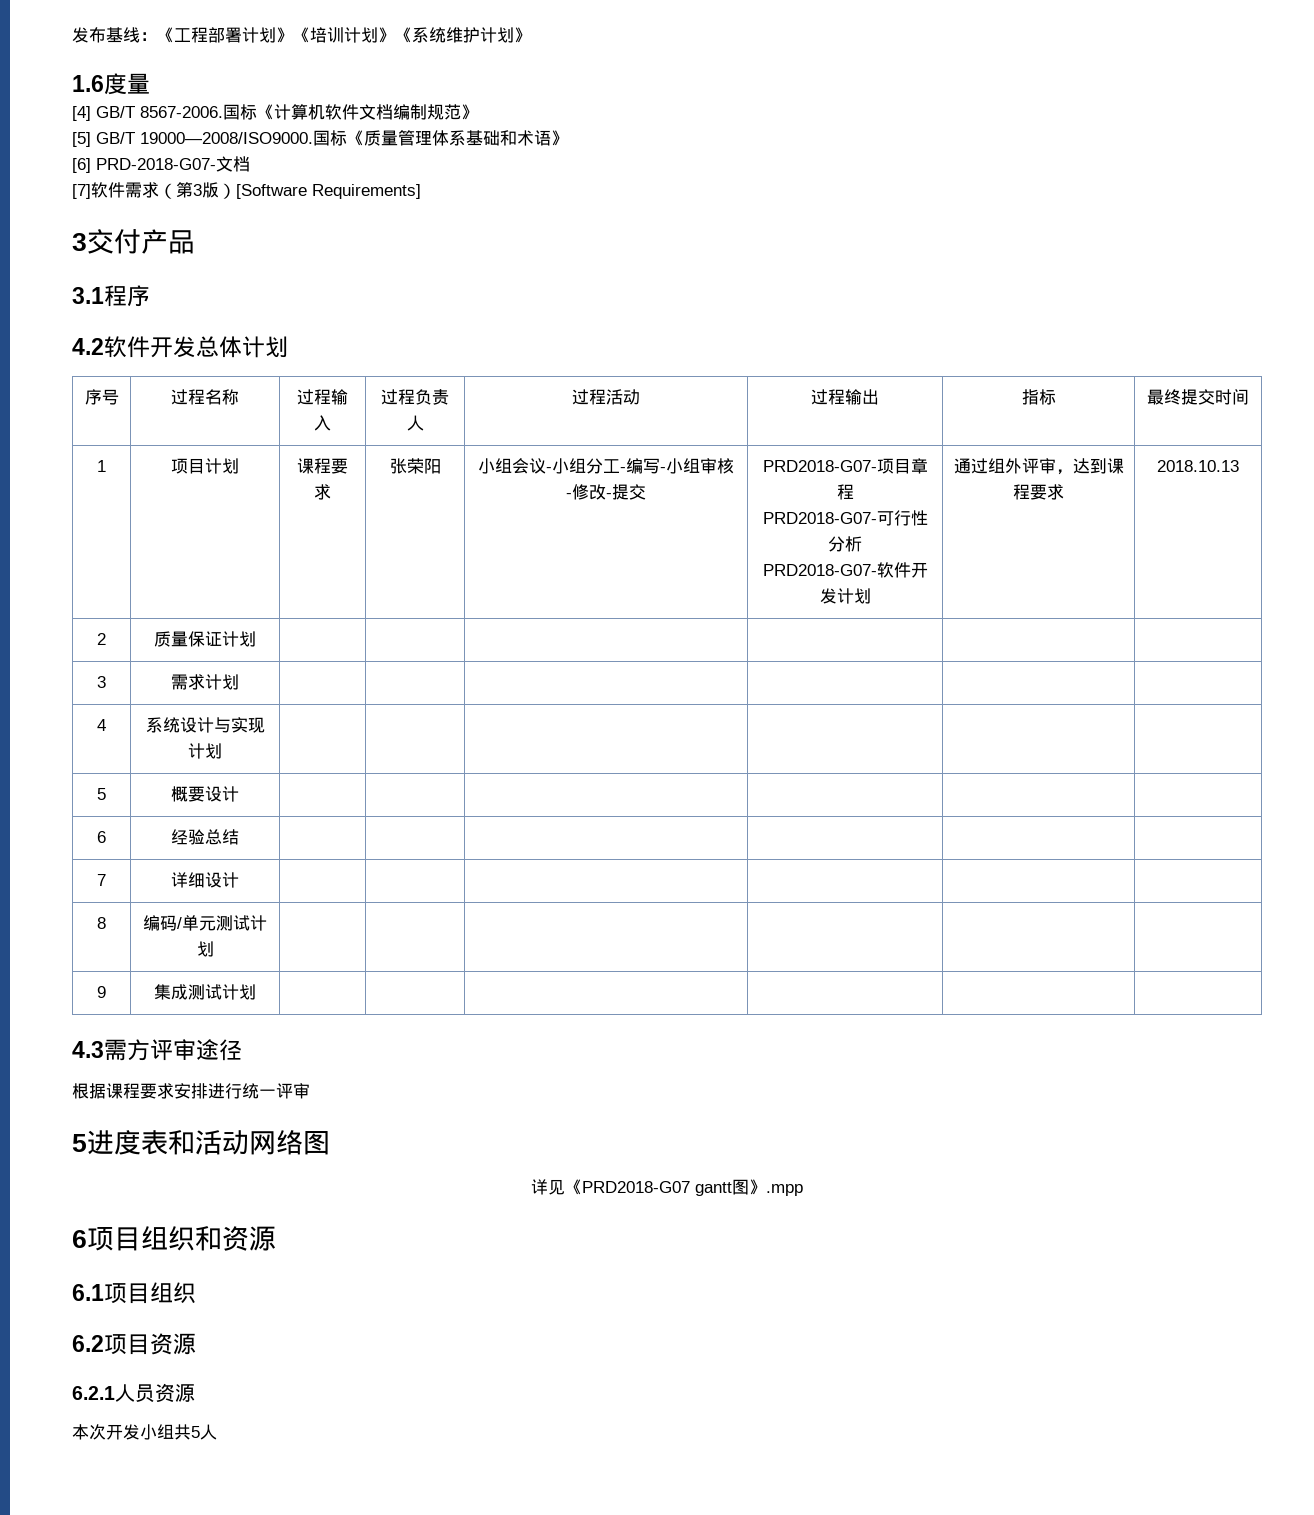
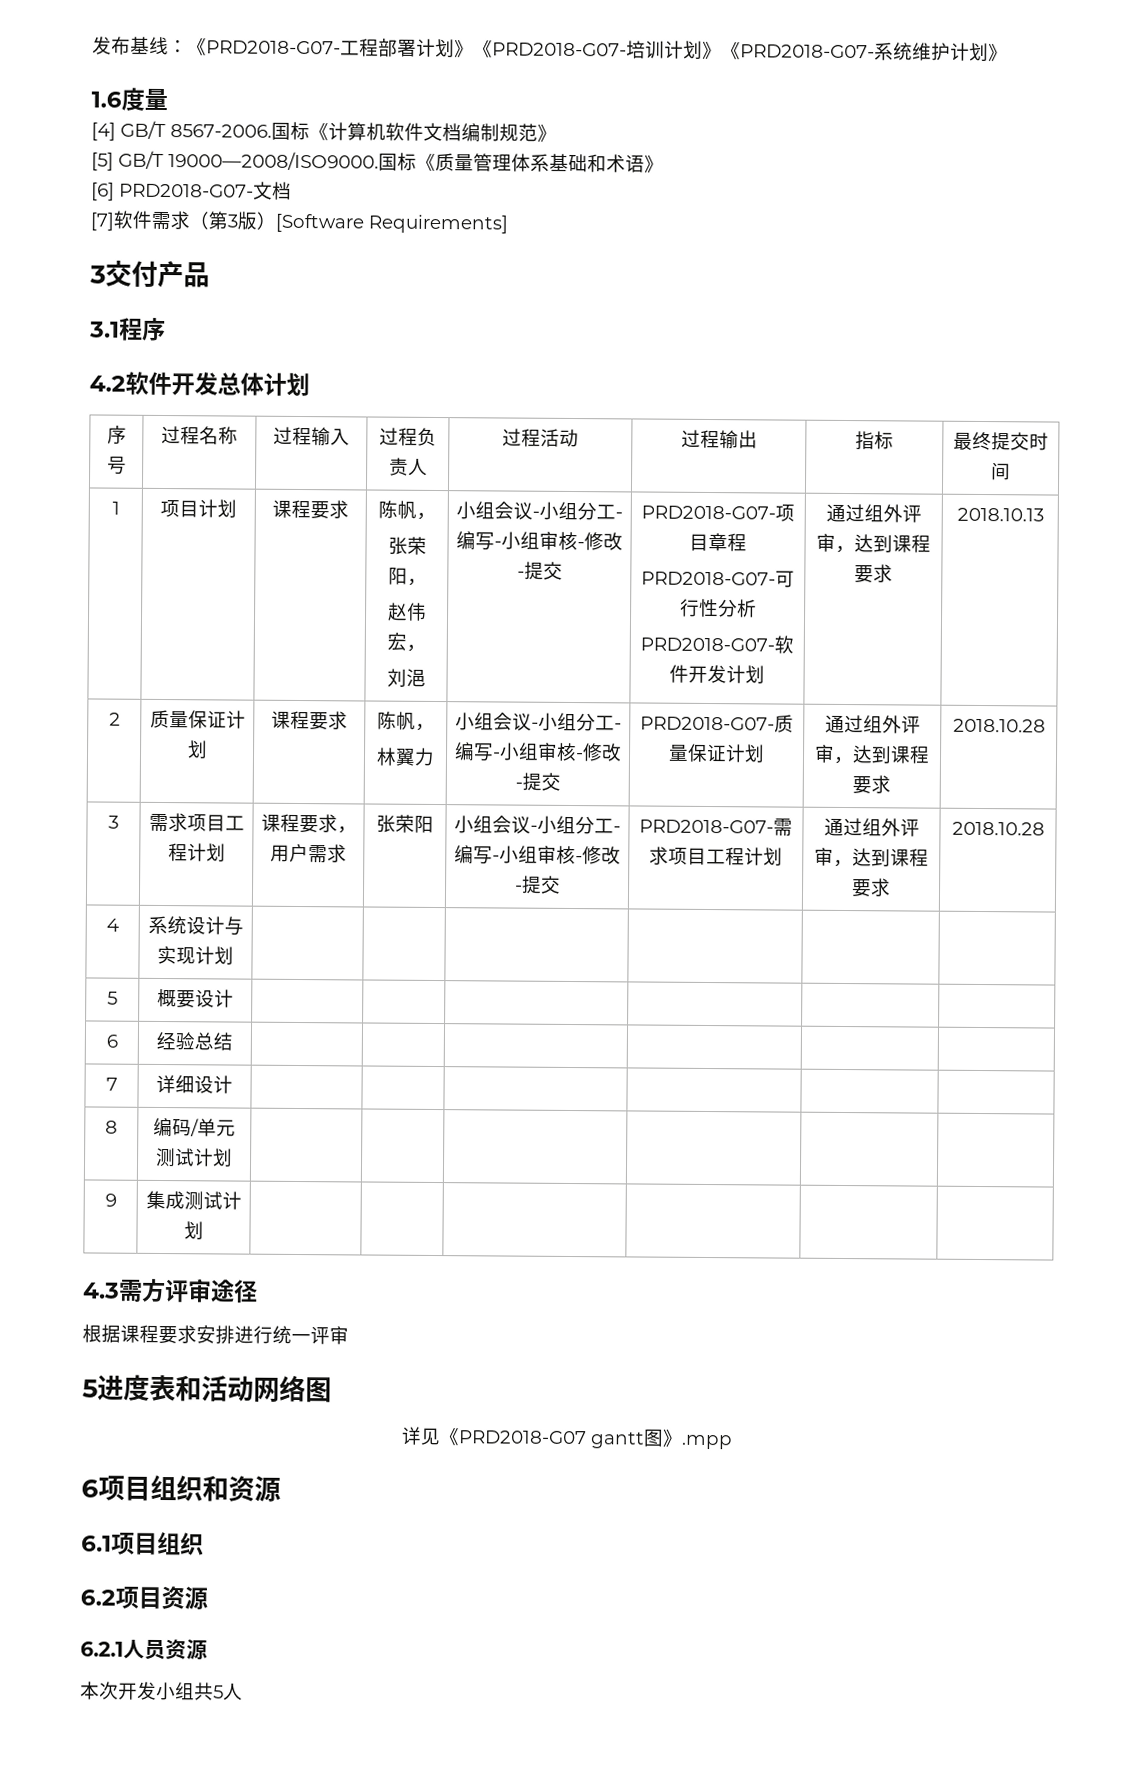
(174, 35) none -> [206,40,341,55] PRD2018-G07-
(310, 35) none -> [492,42,627,57] PRD2018-G07-
(412, 35) none -> [740,44,875,59] PRD2018-G07-
[96,158,216,170] PRD-2018-G07- -> [119,183,254,198] PRD2018-G07-
[389,458,441,474] 张荣阳 -> [378,500,436,520] [387,536,427,555] [387,566,427,586] [386,602,427,621] [386,632,426,652] [386,668,426,687] 陈帆， // 张荣阳， // 赵伟宏， // 刘浥
(256, 639) | | | | | -> [271,710,348,731] [377,711,435,731] [376,747,435,766] [455,712,623,732] [454,742,622,762] [514,772,561,791] [640,714,795,733] [668,743,765,763] [824,714,921,734] [814,744,930,765] [852,775,891,795] [952,718,1046,733] 课程要求 | 陈帆， // 林翼力 | 小组会议-小组分工-编写-小组审核-修改-提交 | PRD2018-G07-质量保证计划 | 通过组外评审，达到课程要求 | 2018.10.28
[205,674,239,690] 计划 | | | | | | -> [186,814,245,832] [167,843,226,862] [260,813,357,834] [270,843,347,863] [376,814,434,833] [454,815,622,835] [454,845,621,865] [514,875,561,894] [639,818,794,836] [649,846,783,866] [823,817,920,837] [814,847,929,868] [851,878,891,898] [951,821,1045,836] 项目工程计划 | 课程要求，用户需求 | 张荣阳 | 小组会议-小组分工-编写-小组审核-修改-提交 | PRD2018-G07-需求项目工程计划 | 通过组外评审，达到课程要求 | 2018.10.28

